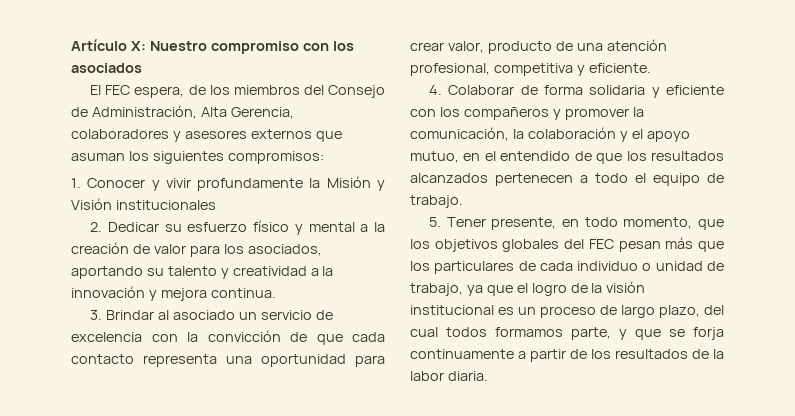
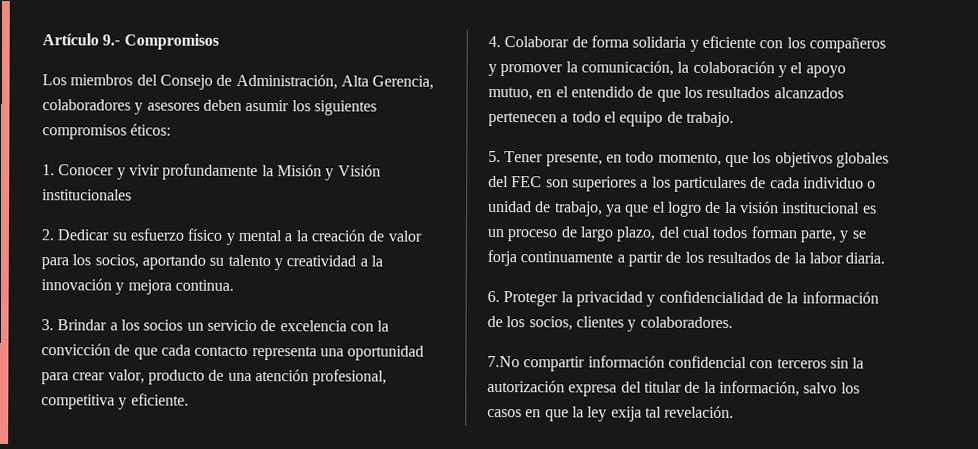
[130,41,354,54] [71,63,142,73] [90,85,230,98] X: Nuestro compromiso con los asociados // El FEC espera, de los -> [102,33,219,50] [42,74,67,86] 9.- Compromisos // Los
[250,129,342,142] [71,151,324,164] externos que asuman los siguientes compromisos: -> [202,99,377,116] [42,123,172,140] deben asumir los siguientes compromisos éticos:
[247,244,322,256] asociados, -> [94,254,139,269] socios,
[157,310,235,320] al asociado -> [109,319,184,331] a los socios
[618,237,724,252] pesan más que -> [545,176,649,192] son superiores a
[495,327,563,337] formamos -> [750,226,797,239] forman
[635,329,661,340] que -> (849, 236) none
(488, 376) none -> [487,290,879,307] [487,315,733,332] [487,355,865,372] [487,379,860,397] [487,405,735,422] // 6. Proteger la privacidad y confidencialidad de la información de los socios, clientes y colaboradores. // 7.No compartir información confidencial con terceros sin la autorización expresa del titular de la información, salvo los casos en que la ley exija tal revelación.

